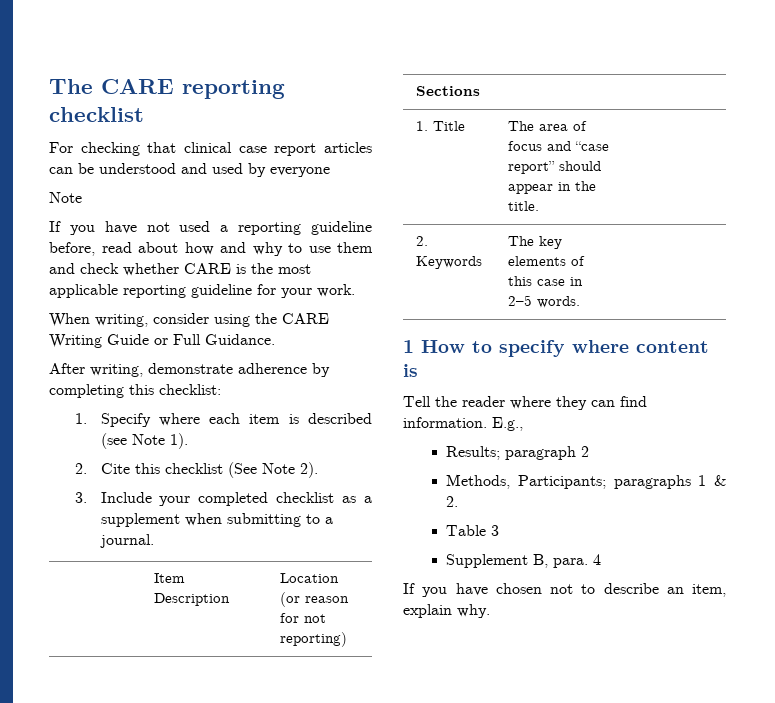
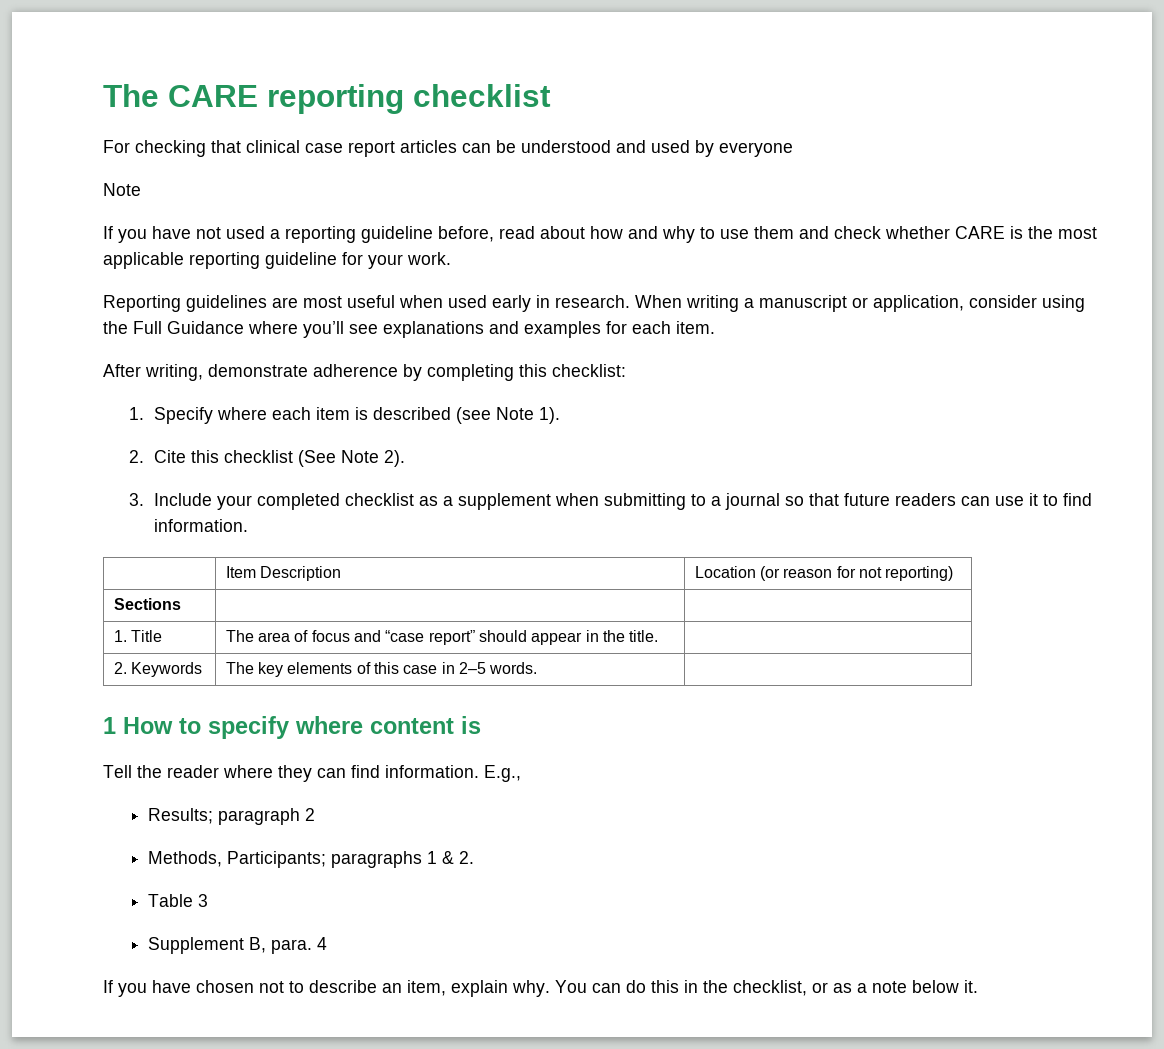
[49,313,329,327] [49,334,275,348] When writing, consider using the CARE Writing Guide or Full Guidance. -> [103,295,1085,312] [103,321,715,338] Reporting guidelines are most useful when used early in research. When writing a manuscript or application, consider using the Full Guidance where you’ll see explanations and examples for each item.
[99,534,154,548] journal. -> [725,493,1093,510] [154,519,249,532] journal so that future readers can use it to find information.
(490, 611) none -> [555,980,978,996] You can do this in the checklist, or as a note below it.

